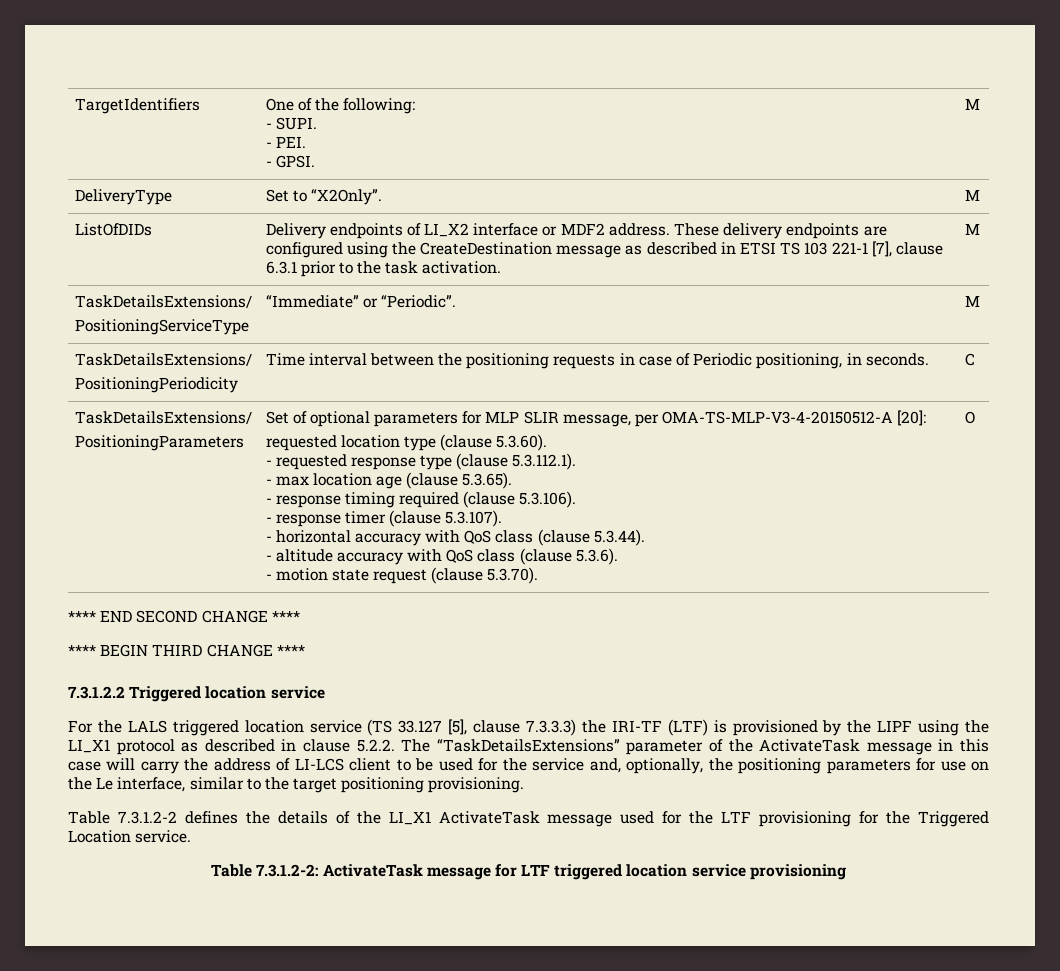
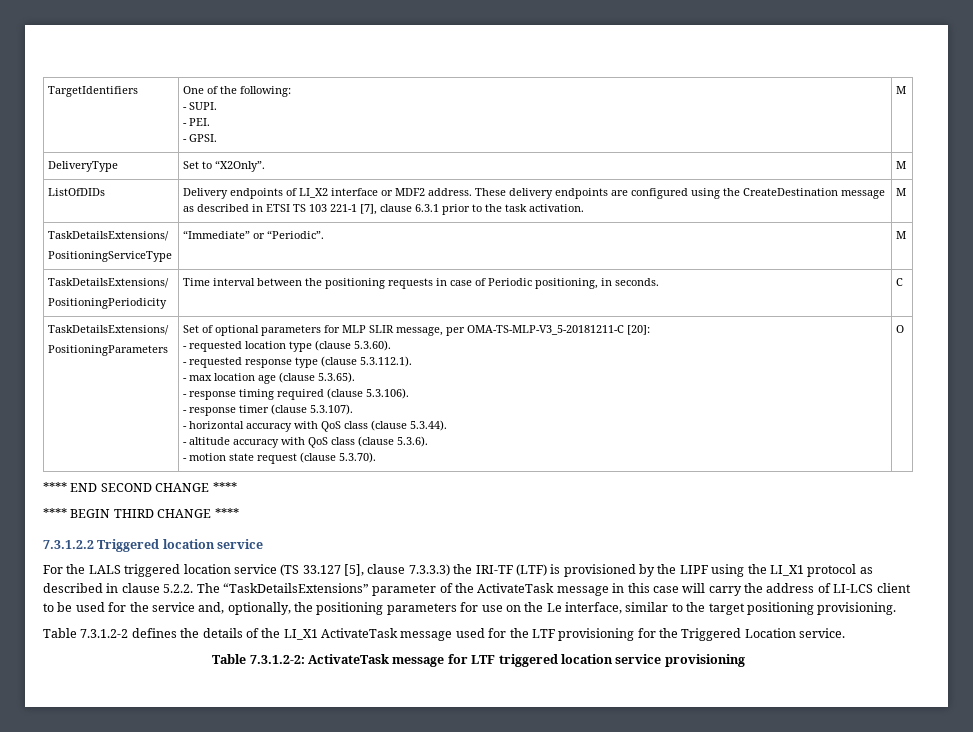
[662,411,894,424] OMA-TS-MLP-V3-4-20150512-A -> [467,325,625,335] OMA-TS-MLP-V3_5-20181211-C
(927, 418) none -> [183,346,188,349] -

